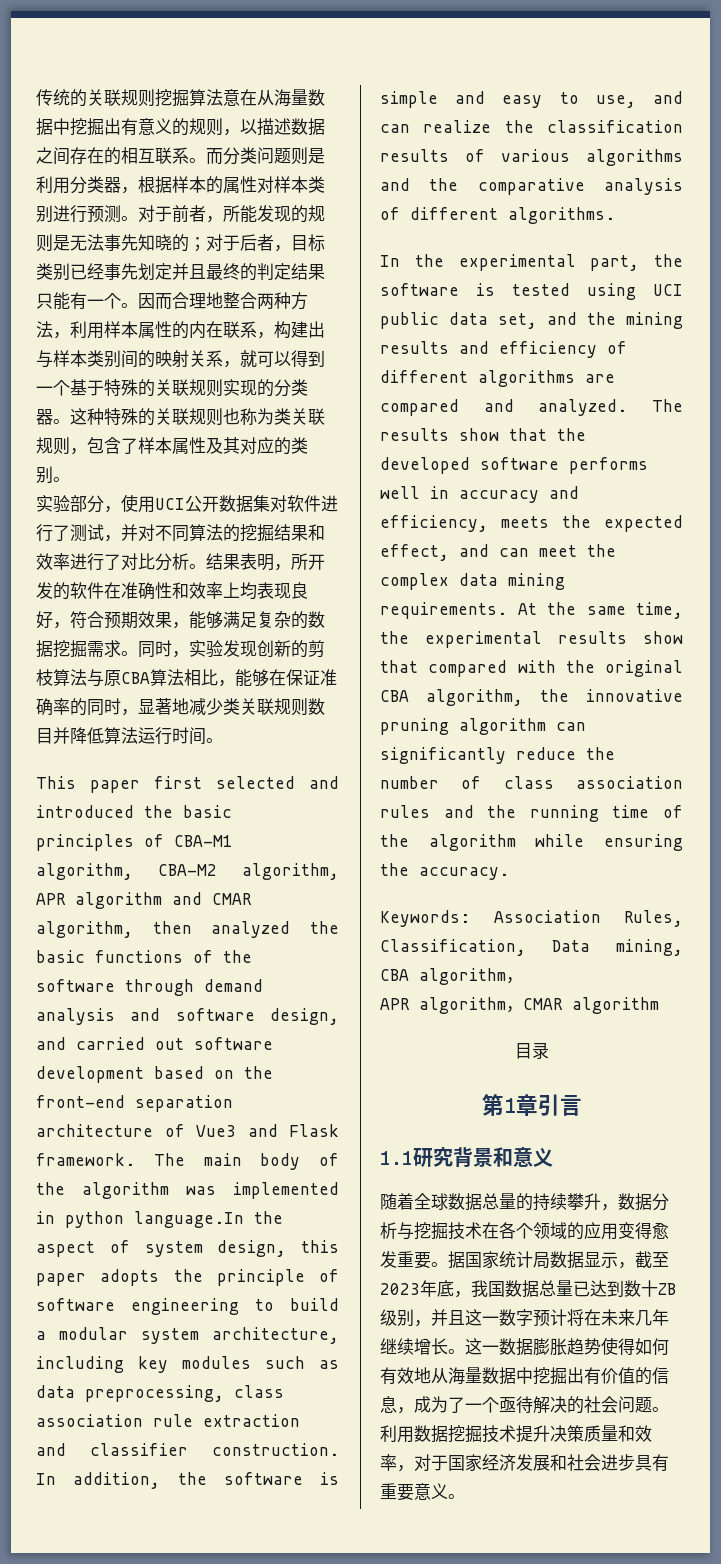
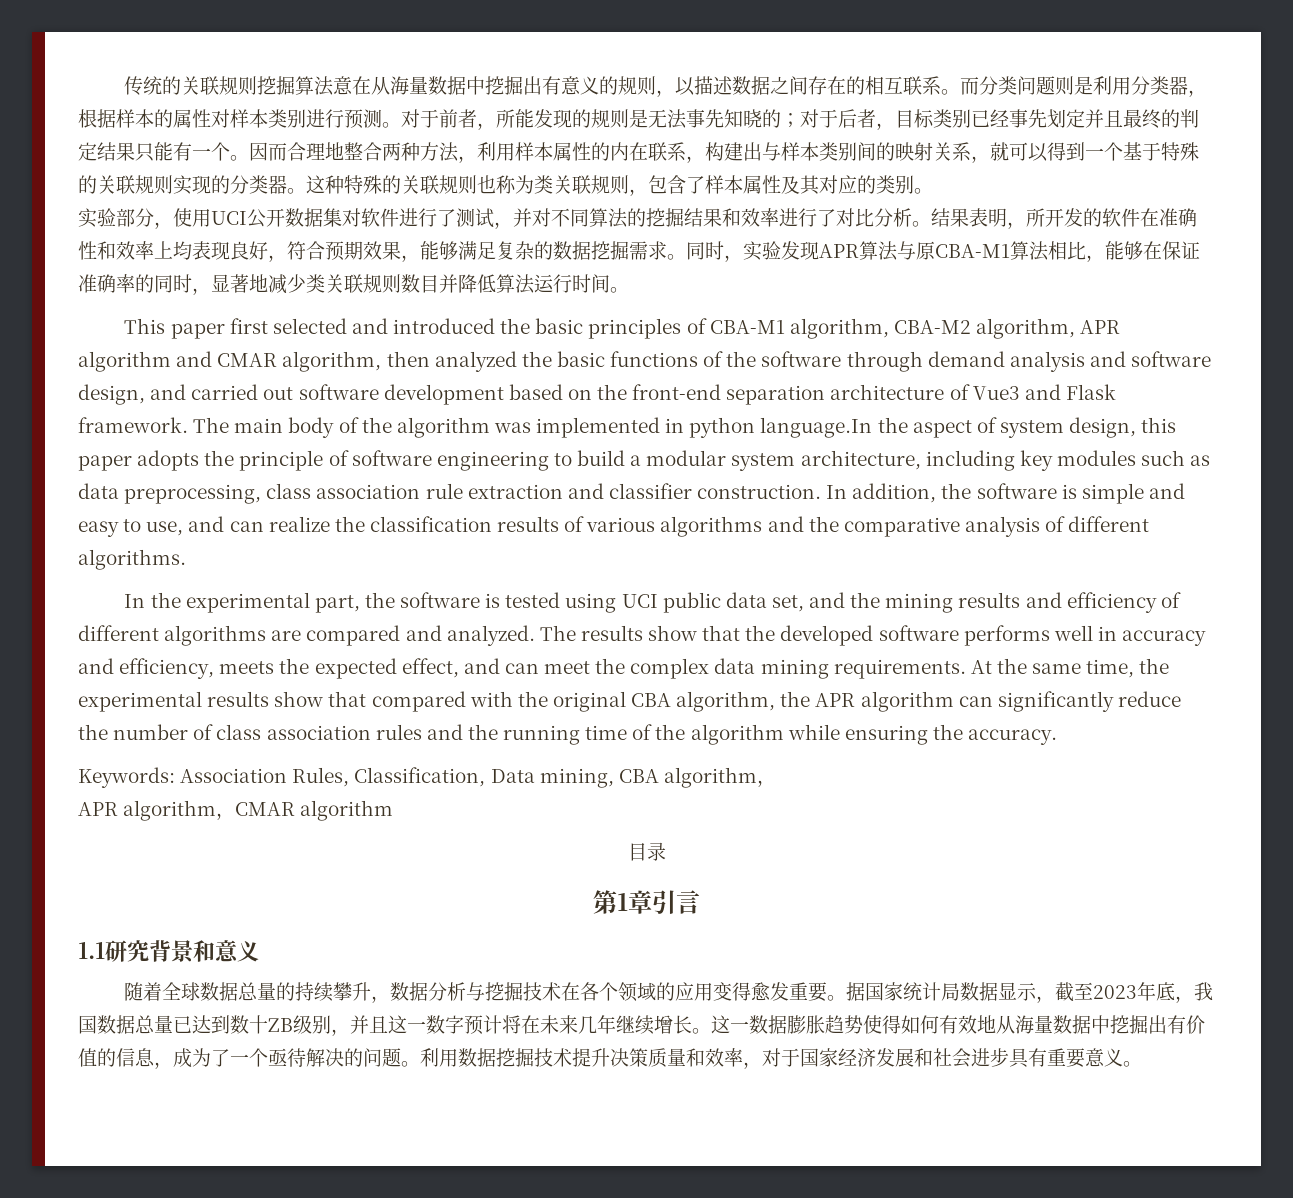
[257,640,325,658] [36,669,53,686] 创新的剪枝 -> [819,244,859,258] APR
[121,672,150,684] CBA -> [935,244,1010,258] CBA-M1
[586,689,683,702] [380,718,449,735] innovative pruning -> [815,693,856,707] APR
[584,1396,618,1413] 社会 -> (363, 1057) none

